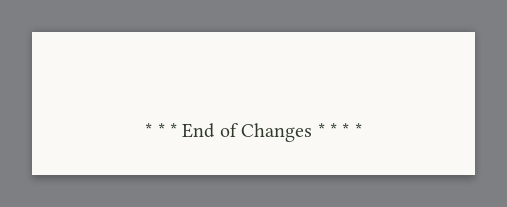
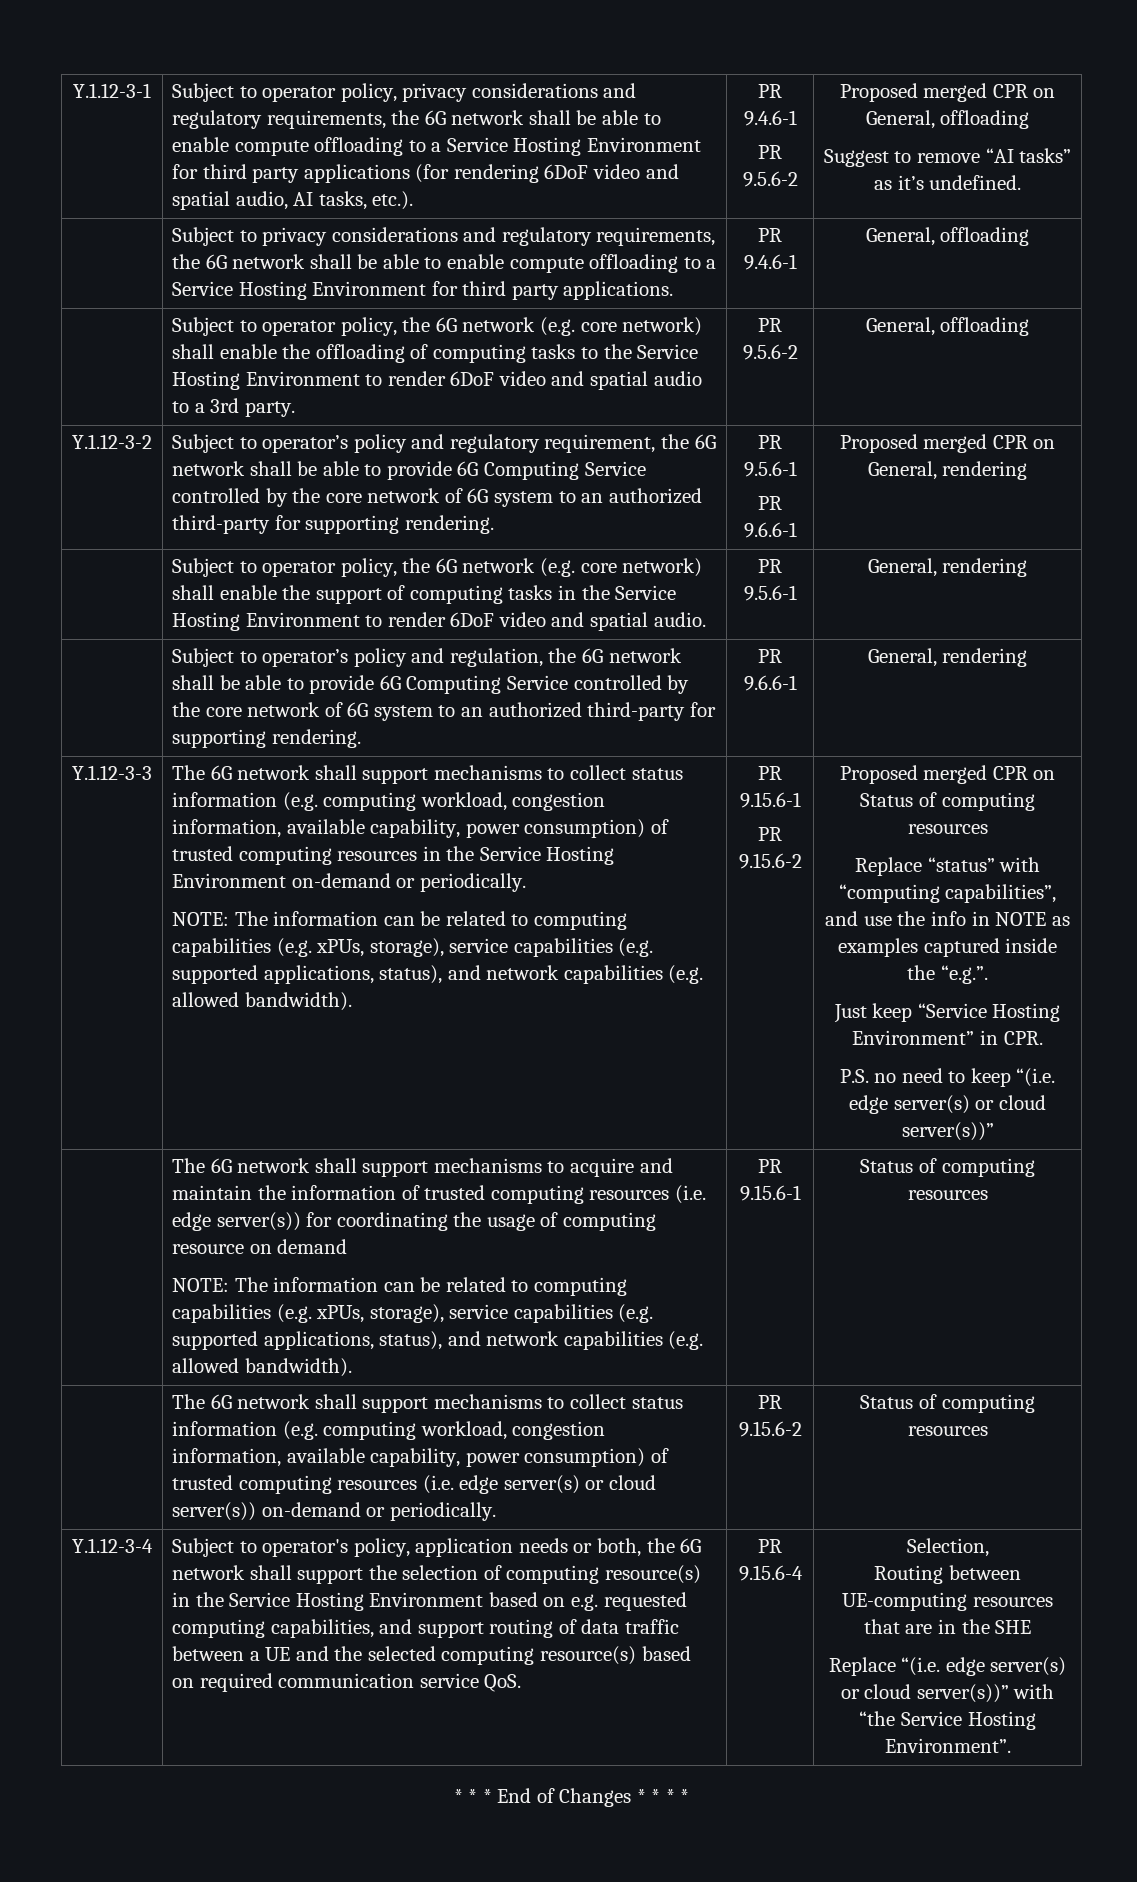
(145, 130) none -> [73,83,151,98] [172,83,637,102] [172,110,661,129] [172,137,702,156] [172,164,679,183] [172,191,414,210] [758,84,782,98] [743,110,797,126] [758,145,782,159] [742,171,798,187] [839,83,1056,102] [865,110,1030,129] [823,148,1072,167] [873,175,1022,190] [172,227,716,246] [172,254,717,273] [172,281,674,300] [758,228,782,242] [743,254,797,270] [865,227,1030,246] [172,317,703,336] [172,344,699,363] [172,371,702,390] [172,398,295,417] [758,318,782,332] [742,344,798,360] [865,317,1030,336] [72,434,152,449] [172,434,716,453] [172,461,646,480] [172,488,702,507] [172,515,494,534] [758,435,782,449] [743,461,797,477] [758,496,782,510] [743,522,797,538] [839,434,1056,453] [867,461,1028,480] [172,558,703,577] [172,585,677,604] [172,612,706,631] [758,559,782,573] [743,585,797,601] [867,558,1028,577] [172,648,682,667] [172,675,690,694] [172,702,716,721] [172,729,361,748] [758,649,782,663] [743,675,797,691] [867,648,1028,667] [72,765,152,780] [172,765,683,784] [172,792,606,811] [172,819,669,838] [172,846,615,865] [172,873,526,892] [172,911,628,930] [172,938,654,957] [172,965,704,984] [172,992,352,1011] [758,766,782,780] [739,792,801,808] [758,827,782,841] [738,853,802,869] [839,765,1056,784] [860,792,1035,811] [907,824,988,834] [854,857,1041,876] [838,884,1057,903] [825,911,1070,926] [837,938,1058,957] [907,965,988,984] [833,1003,1061,1023] [852,1030,1043,1045] [839,1068,1056,1087] [849,1095,1046,1114] [901,1122,994,1141] [172,1158,673,1177] [172,1185,707,1204] [172,1212,657,1231] [172,1239,348,1254] [172,1277,628,1296] [172,1304,654,1323] [172,1331,704,1350] [172,1358,352,1377] [758,1159,782,1173] [739,1185,801,1201] [860,1158,1035,1177] [907,1190,988,1200] [172,1394,683,1413] [172,1421,606,1440] [172,1448,669,1467] [172,1475,657,1494] [172,1502,496,1521] [758,1395,782,1409] [738,1421,802,1437] [860,1394,1035,1413] [907,1426,988,1436] [72,1538,153,1553] [172,1538,702,1557] [172,1565,702,1584] [172,1592,687,1611] [172,1619,680,1638] [172,1646,691,1665] [172,1673,522,1692] [758,1539,782,1553] [738,1565,803,1581] [906,1538,989,1557] [874,1565,1021,1584] [842,1592,1053,1611] [863,1619,1032,1634] [828,1657,1067,1676] [840,1684,1055,1703] [859,1711,1036,1730] [884,1738,1011,1753] Y.1.12-3-1 | Subject to operator policy, privacy considerations and regulatory requirements, the 6G network shall be able to enable compute offloading to a Service Hosting Environment for third party applications (for rendering 6DoF video and spatial audio, AI tasks, etc.). | PR 9.4.6-1 // PR 9.5.6-2 | Proposed merged CPR on General, offloading // Suggest to remove “AI tasks” as it’s undefined. // | Subject to privacy considerations and regulatory requirements, the 6G network shall be able to enable compute offloading to a Service Hosting Environment for third party applications. | PR 9.4.6-1 | General, offloading // | Subject to operator policy, the 6G network (e.g. core network) shall enable the offloading of computing tasks to the Service Hosting Environment to render 6DoF video and spatial audio to a 3rd party. | PR 9.5.6-2 | General, offloading // Y.1.12-3-2 | Subject to operator’s policy and regulatory requirement, the 6G network shall be able to provide 6G Computing Service controlled by the core network of 6G system to an authorized third-party for supporting rendering. | PR 9.5.6-1 // PR 9.6.6-1 | Proposed merged CPR on General, rendering // | Subject to operator policy, the 6G network (e.g. core network) shall enable the support of computing tasks in the Service Hosting Environment to render 6DoF video and spatial audio. | PR 9.5.6-1 | General, rendering // | Subject to operator’s policy and regulation, the 6G network shall be able to provide 6G Computing Service controlled by the core network of 6G system to an authorized third-party for supporting rendering. | PR 9.6.6-1 | General, rendering // Y.1.12-3-3 | The 6G network shall support mechanisms to collect status information (e.g. computing workload, congestion information, available capability, power consumption) of trusted computing resources in the Service Hosting Environment on-demand or periodically. // NOTE: The information can be related to computing capabilities (e.g. xPUs, storage), service capabilities (e.g. supported applications, status), and network capabilities (e.g. allowed bandwidth). | PR 9.15.6-1 // PR 9.15.6-2 | Proposed merged CPR on Status of computing resources // Replace “status” with “computing capabilities”, and use the info in NOTE as examples captured inside the “e.g.”. // Just keep “Service Hosting Environment” in CPR. // P.S. no need to keep “(i.e. edge server(s) or cloud server(s))” // | The 6G network shall support mechanisms to acquire and maintain the information of trusted computing resources (i.e. edge server(s)) for coordinating the usage of computing resource on demand // NOTE: The information can be related to computing capabilities (e.g. xPUs, storage), service capabilities (e.g. supported applications, status), and network capabilities (e.g. allowed bandwidth). | PR 9.15.6-1 | Status of computing resources // | The 6G network shall support mechanisms to collect status information (e.g. computing workload, congestion information, available capability, power consumption) of trusted computing resources (i.e. edge server(s) or cloud server(s)) on-demand or periodically. | PR 9.15.6-2 | Status of computing resources // Y.1.12-3-4 | Subject to operator's policy, application needs or both, the 6G network shall support the selection of computing resource(s) in the Service Hosting Environment based on e.g. requested computing capabilities, and support routing of data traffic between a UE and the selected computing resource(s) based on required communication service QoS. | PR 9.15.6-4 | Selection, // Routing between UE-computing resources that are in the SHE // Replace “(i.e. edge server(s) or cloud server(s))” with “the Service Hosting Environment”. //

